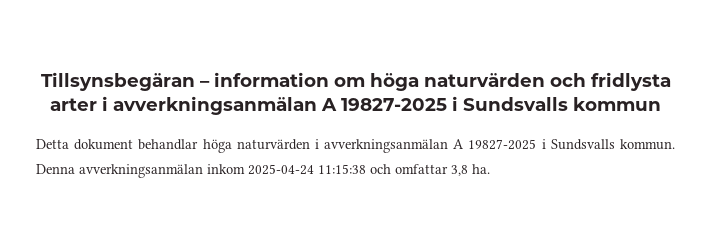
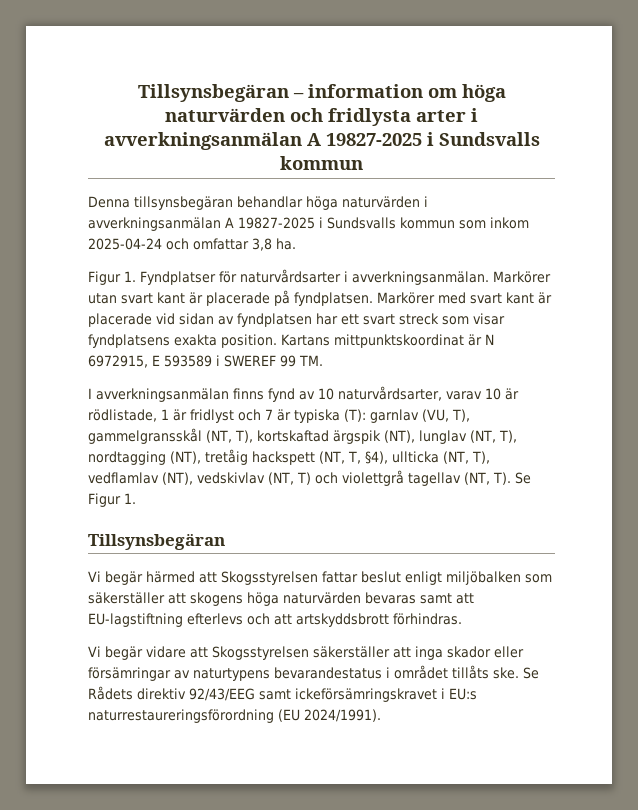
[36,139,134,150] Detta dokument -> [88,196,233,210] Denna tillsynsbegäran
[620,139,675,150] [36,164,203,178] kommun. Denna avverkningsanmälan -> [400,217,486,229] kommun som
[318,164,366,174] 11:15:38 -> (162, 244) none
(490, 169) none -> [88,269,551,285] [88,290,552,306] [88,313,505,327] [88,334,494,348] [88,355,323,368] [88,386,519,402] [88,409,470,423] [88,428,517,444] [88,449,490,465] [88,470,531,486] [88,493,136,507] [88,533,225,550] [88,571,552,585] [88,592,474,606] [88,613,462,627] [88,646,524,660] [88,665,539,681] [88,686,477,702] [88,709,381,723] // Figur 1. Fyndplatser för naturvårdsarter i avverkningsanmälan. Markörer utan svart kant är placerade på fyndplatsen. Markörer med svart kant är placerade vid sidan av fyndplatsen har ett svart streck som visar fyndplatsens exakta position. Kartans mittpunktskoordinat är N 6972915, E 593589 i SWEREF 99 TM. // I avverkningsanmälan finns fynd av 10 naturvårdsarter, varav 10 är rödlistade, 1 är fridlyst och 7 är typiska (T): garnlav (VU, T), gammelgransskål (NT, T), kortskaftad ärgspik (NT), lunglav (NT, T), nordtagging (NT), tretåig hackspett (NT, T, §4), ullticka (NT, T), vedflamlav (NT), vedskivlav (NT, T) och violettgrå tagellav (NT, T). Se Figur 1. // Tillsynsbegäran // Vi begär härmed att Skogsstyrelsen fattar beslut enligt miljöbalken som säkerställer att skogens höga naturvärden bevaras samt att EU-lagstiftning efterlevs och att artskyddsbrott förhindras. // Vi begär vidare att Skogsstyrelsen säkerställer att inga skador eller försämringar av naturtypens bevarandestatus i området tillåts ske. Se Rådets direktiv 92/43/EEG samt ickeförsämringskravet i EU:s naturrestaureringsförordning (EU 2024/1991).

